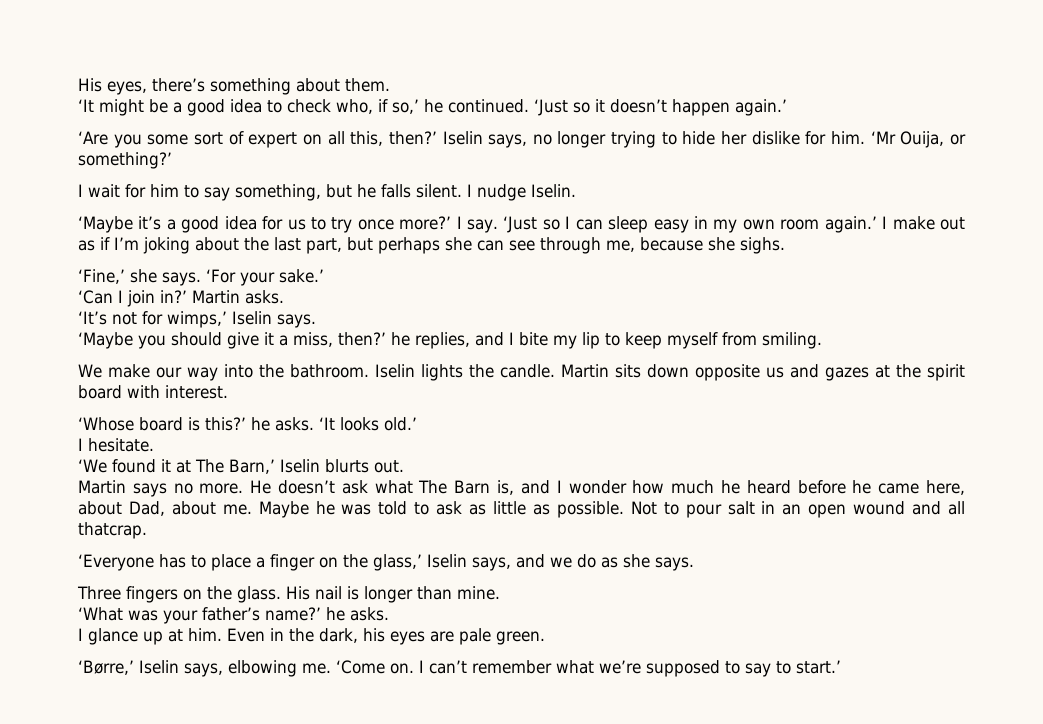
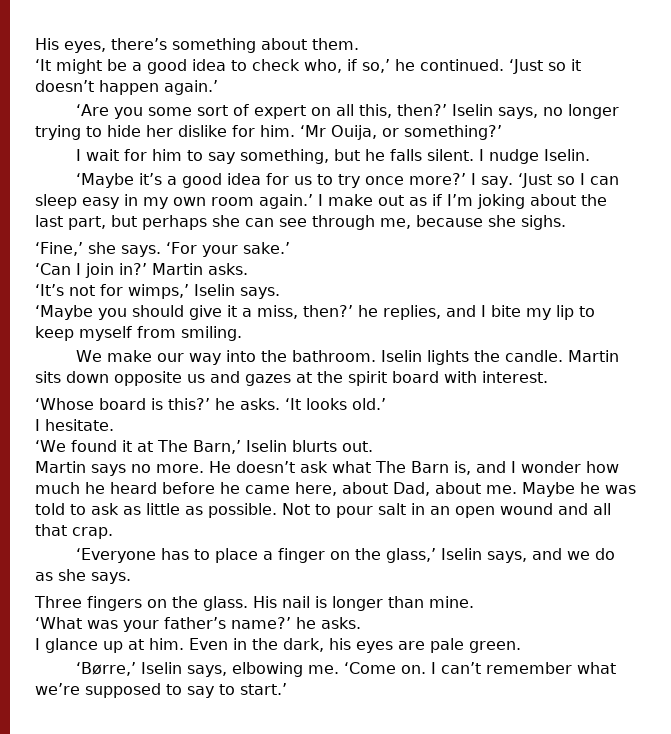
[78,522,147,539] thatcrap. -> [35,524,113,539] that crap.

